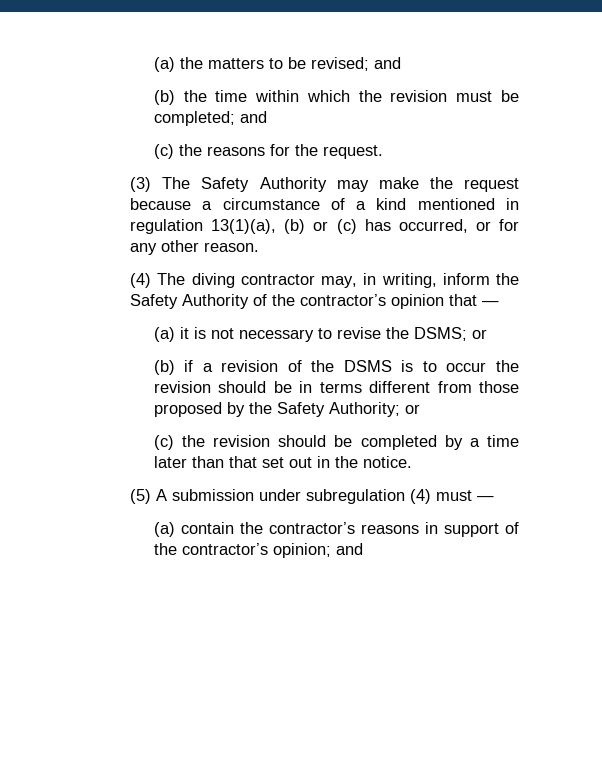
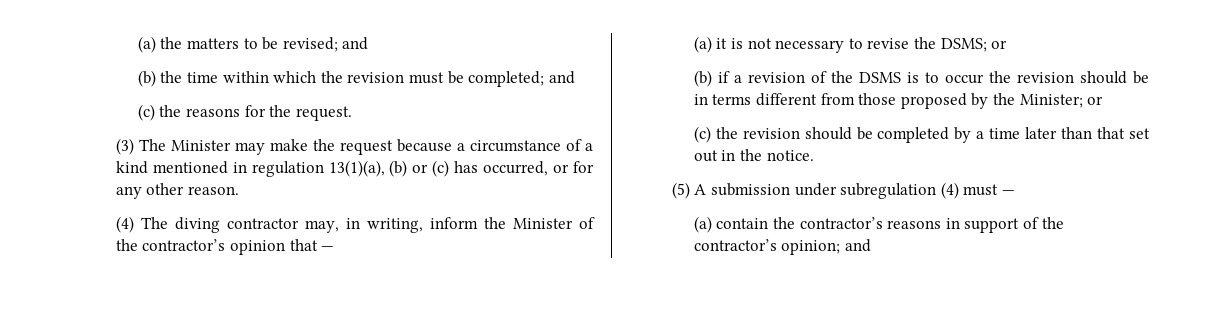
[201,177,327,192] Safety Authority -> [170,140,231,151] Minister
[130,294,250,309] Safety Authority -> [512,218,573,229] Minister
[276,402,400,417] Safety Authority; -> [1019,94,1083,108] Minister;

